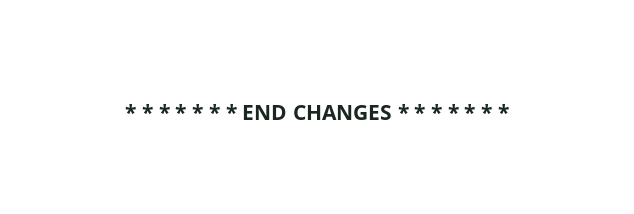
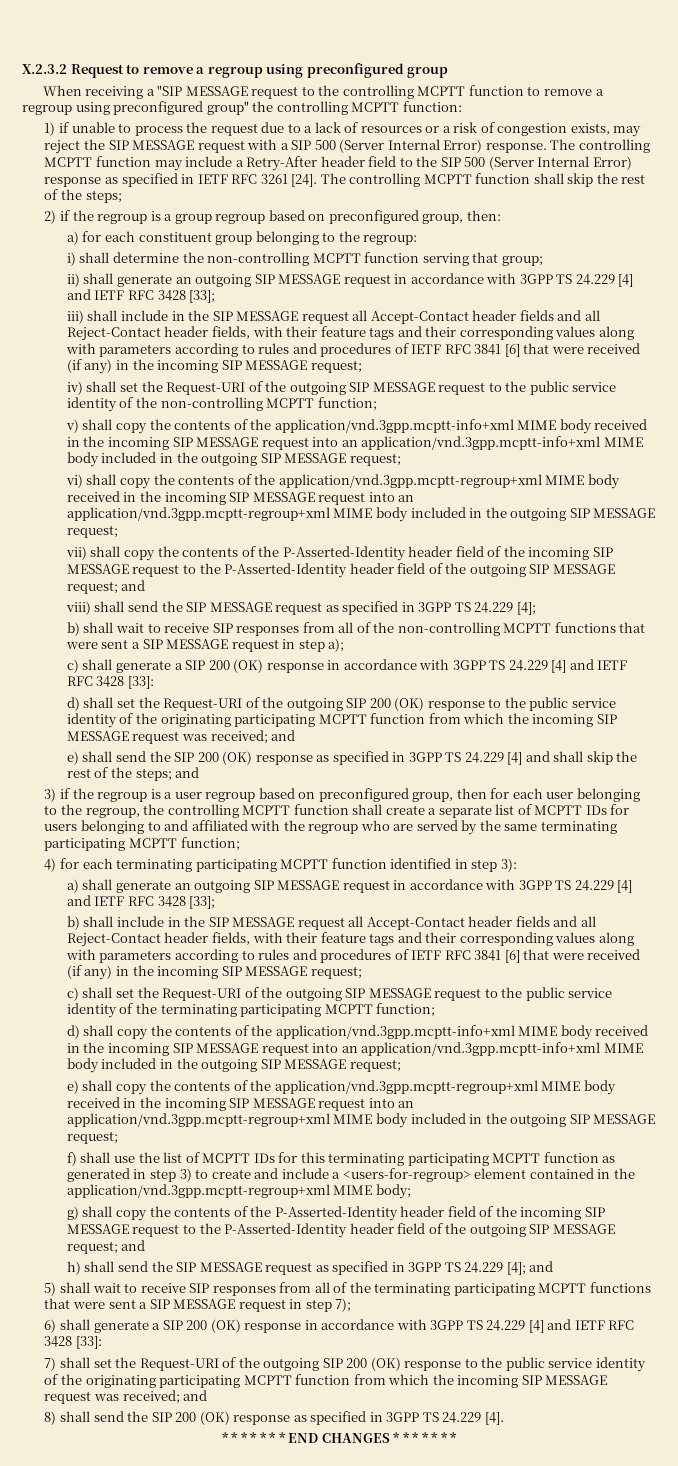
(125, 112) none -> [22,63,449,78] [42,85,604,99] [22,101,462,115] [44,122,642,137] [44,139,650,154] [44,156,632,171] [44,173,646,187] [44,189,122,203] [44,210,501,224] [66,231,418,245] [66,252,543,266] [66,273,634,287] [66,289,216,303] [66,310,600,324] [66,326,634,341] [65,343,641,357] [66,359,362,374] [66,381,617,395] [66,397,377,412] [65,419,648,434] [66,436,643,450] [66,452,401,467] [65,474,620,489] [66,491,415,505] [66,507,656,522] [66,525,118,538] [65,546,613,561] [66,563,615,578] [66,580,146,594] [65,601,536,615] [66,622,646,636] [65,638,345,652] [66,659,628,673] [66,676,154,689] [66,697,616,711] [66,713,617,728] [66,730,296,744] [66,751,638,765] [66,767,200,781] [44,788,640,802] [44,804,630,818] [44,820,617,835] [44,837,240,851] [44,858,517,872] [66,879,633,893] [66,895,216,909] [66,916,596,930] [66,932,634,947] [65,949,641,963] [66,965,362,980] [66,987,613,1001] [66,1003,436,1018] [66,1025,649,1040] [66,1042,643,1056] [66,1058,401,1073] [66,1080,616,1095] [66,1097,415,1111] [66,1113,656,1128] [66,1131,118,1144] [66,1152,616,1166] [66,1168,635,1182] [66,1184,411,1199] [66,1206,605,1221] [66,1223,615,1238] [66,1240,146,1254] [66,1261,554,1275] [44,1282,651,1296] [44,1298,352,1312] [44,1319,635,1333] [44,1336,102,1349] [44,1357,646,1372] [44,1374,608,1388] [44,1390,208,1404] [44,1411,504,1425] X.2.3.2 Request to remove a regroup using preconfigured group // When receiving a "SIP MESSAGE request to the controlling MCPTT function to remove a regroup using preconfigured group" the controlling MCPTT function: // 1) if unable to process the request due to a lack of resources or a risk of congestion exists, may reject the SIP MESSAGE request with a SIP 500 (Server Internal Error) response. The controlling MCPTT function may include a Retry-After header field to the SIP 500 (Server Internal Error) response as specified in IETF RFC 3261 [24]. The controlling MCPTT function shall skip the rest of the steps; // 2) if the regroup is a group regroup based on preconfigured group, then: // a) for each constituent group belonging to the regroup: // i) shall determine the non-controlling MCPTT function serving that group; // ii) shall generate an outgoing SIP MESSAGE request in accordance with 3GPP TS 24.229 [4] and IETF RFC 3428 [33]; // iii) shall include in the SIP MESSAGE request all Accept-Contact header fields and all Reject-Contact header fields, with their feature tags and their corresponding values along with parameters according to rules and procedures of IETF RFC 3841 [6] that were received (if any) in the incoming SIP MESSAGE request; // iv) shall set the Request-URI of the outgoing SIP MESSAGE request to the public service identity of the non-controlling MCPTT function; // v) shall copy the contents of the application/vnd.3gpp.mcptt-info+xml MIME body received in the incoming SIP MESSAGE request into an application/vnd.3gpp.mcptt-info+xml MIME body included in the outgoing SIP MESSAGE request; // vi) shall copy the contents of the application/vnd.3gpp.mcptt-regroup+xml MIME body received in the incoming SIP MESSAGE request into an application/vnd.3gpp.mcptt-regroup+xml MIME body included in the outgoing SIP MESSAGE request; // vii) shall copy the contents of the P-Asserted-Identity header field of the incoming SIP MESSAGE request to the P-Asserted-Identity header field of the outgoing SIP MESSAGE request; and // viii) shall send the SIP MESSAGE request as specified in 3GPP TS 24.229 [4]; // b) shall wait to receive SIP responses from all of the non-controlling MCPTT functions that were sent a SIP MESSAGE request in step a); // c) shall generate a SIP 200 (OK) response in accordance with 3GPP TS 24.229 [4] and IETF RFC 3428 [33]: // d) shall set the Request-URI of the outgoing SIP 200 (OK) response to the public service identity of the originating participating MCPTT function from which the incoming SIP MESSAGE request was received; and // e) shall send the SIP 200 (OK) response as specified in 3GPP TS 24.229 [4] and shall skip the rest of the steps; and // 3) if the regroup is a user regroup based on preconfigured group, then for each user belonging to the regroup, the controlling MCPTT function shall create a separate list of MCPTT IDs for users belonging to and affiliated with the regroup who are served by the same terminating participating MCPTT function; // 4) for each terminating participating MCPTT function identified in step 3): // a) shall generate an outgoing SIP MESSAGE request in accordance with 3GPP TS 24.229 [4] and IETF RFC 3428 [33]; // b) shall include in the SIP MESSAGE request all Accept-Contact header fields and all Reject-Contact header fields, with their feature tags and their corresponding values along with parameters according to rules and procedures of IETF RFC 3841 [6] that were received (if any) in the incoming SIP MESSAGE request; // c) shall set the Request-URI of the outgoing SIP MESSAGE request to the public service identity of the terminating participating MCPTT function; // d) shall copy the contents of the application/vnd.3gpp.mcptt-info+xml MIME body received in the incoming SIP MESSAGE request into an application/vnd.3gpp.mcptt-info+xml MIME body included in the outgoing SIP MESSAGE request; // e) shall copy the contents of the application/vnd.3gpp.mcptt-regroup+xml MIME body received in the incoming SIP MESSAGE request into an application/vnd.3gpp.mcptt-regroup+xml MIME body included in the outgoing SIP MESSAGE request; // f) shall use the list of MCPTT IDs for this terminating participating MCPTT function as generated in step 3) to create and include a <users-for-regroup> element contained in the application/vnd.3gpp.mcptt-regroup+xml MIME body; // g) shall copy the contents of the P-Asserted-Identity header field of the incoming SIP MESSAGE request to the P-Asserted-Identity header field of the outgoing SIP MESSAGE request; and // h) shall send the SIP MESSAGE request as specified in 3GPP TS 24.229 [4]; and // 5) shall wait to receive SIP responses from all of the terminating participating MCPTT functions that were sent a SIP MESSAGE request in step 7); // 6) shall generate a SIP 200 (OK) response in accordance with 3GPP TS 24.229 [4] and IETF RFC 3428 [33]: // 7) shall set the Request-URI of the outgoing SIP 200 (OK) response to the public service identity of the originating participating MCPTT function from which the incoming SIP MESSAGE request was received; and // 8) shall send the SIP 200 (OK) response as specified in 3GPP TS 24.229 [4]. //

